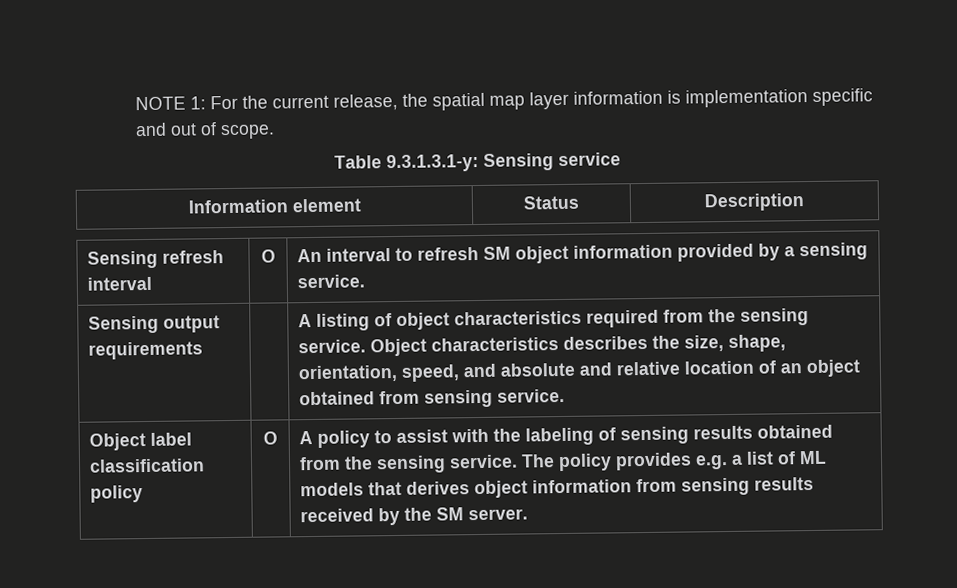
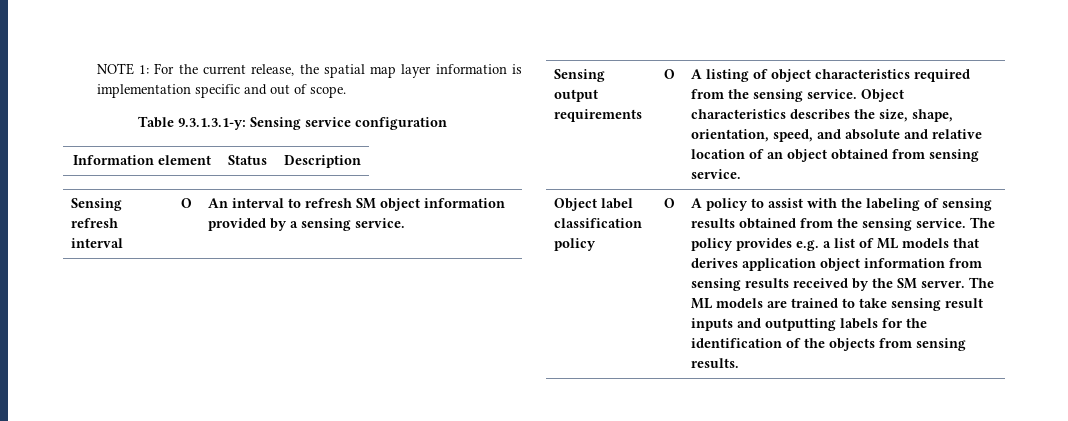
(621, 159) none -> [355,117,447,130] configuration
(204, 350) none -> [664,69,675,79] O
(471, 488) none -> [741,258,816,271] application
(529, 514) none -> [968,277,994,288] [690,298,983,311] [690,318,927,331] [690,338,966,351] [690,358,739,368] The ML models are trained to take sensing result inputs and outputting labels for the identification of the objects from sensing results.

